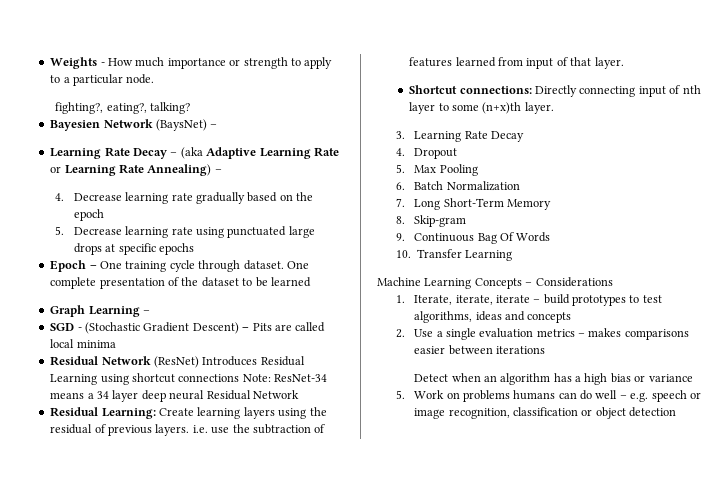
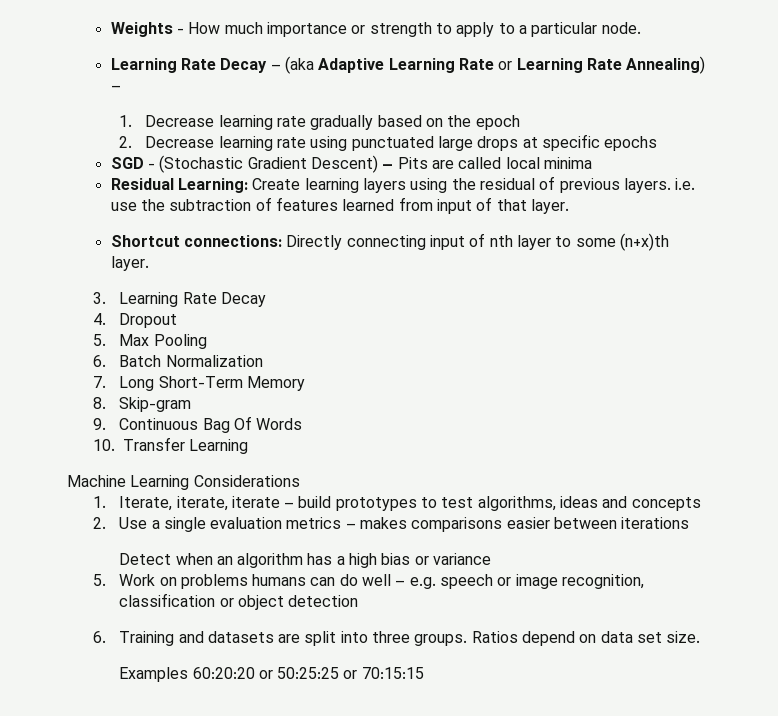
[55,102,190,114] [50,119,218,131] // fighting?, eating?, talking? // Bayesien Network (BaysNet) – -> (641, 28) none
[55,193,65,201] 4. -> [119,115,133,127] 1.
[55,226,65,235] 5. -> [119,136,133,148] 2.
[50,260,309,272] [50,277,311,289] [50,305,151,317] // Epoch – One training cycle through dataset. One complete presentation of the dataset to be learned // Graph Learning – -> (658, 143) none
[50,356,305,368] [50,373,328,385] [50,390,299,402] // Residual Network (ResNet) Introduces Residual Learning using shortcut connections Note: ResNet-34 means a 34 layer deep neural Residual Network -> (592, 163) none
[474,278,533,289] Concepts – -> (190, 482) none
(677, 412) none -> [93,631,701,646] [119,667,424,682] // 6. Training and datasets are split into three groups. Ratios depend on data set size. // Examples 60:20:20 or 50:25:25 or 70:15:15

